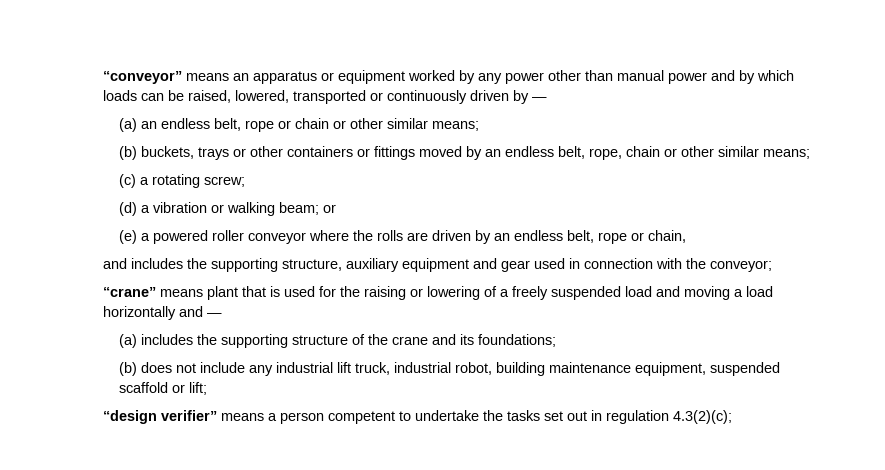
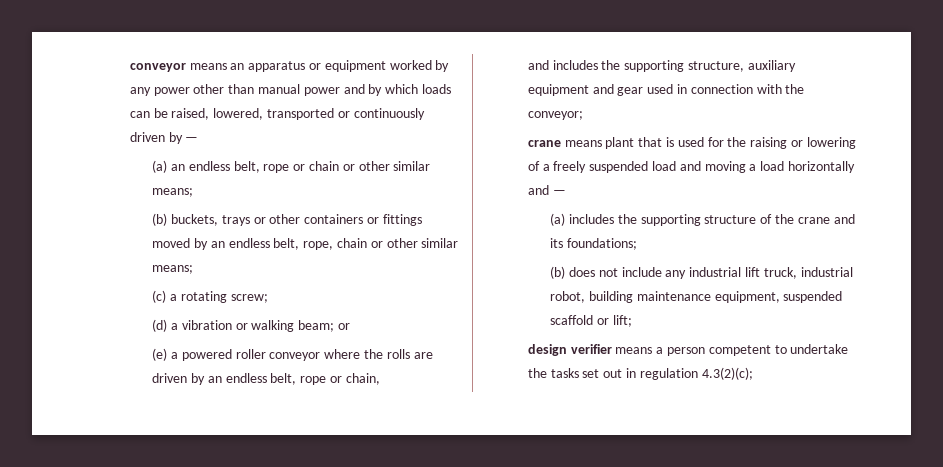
[102,71,182,84] “conveyor” -> [129,63,186,72] conveyor
[102,287,156,297] “crane” -> [527,140,561,147] crane
[102,410,217,424] “design verifier” -> [527,344,612,356] design verifier

